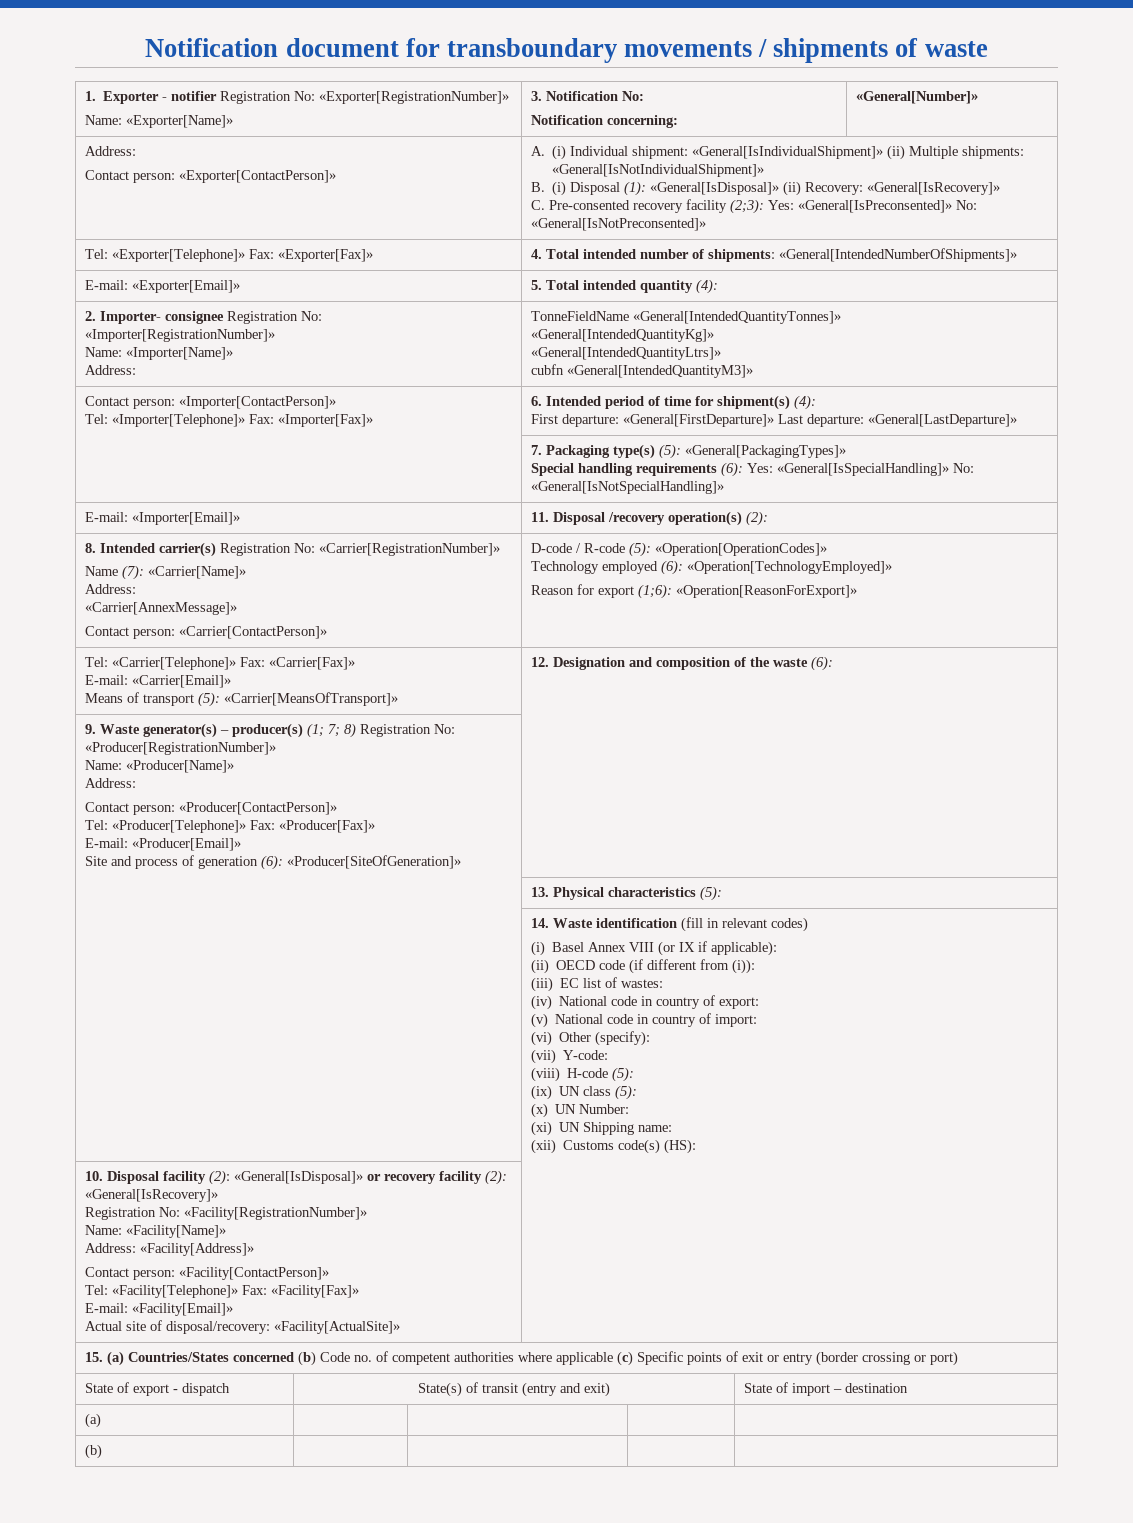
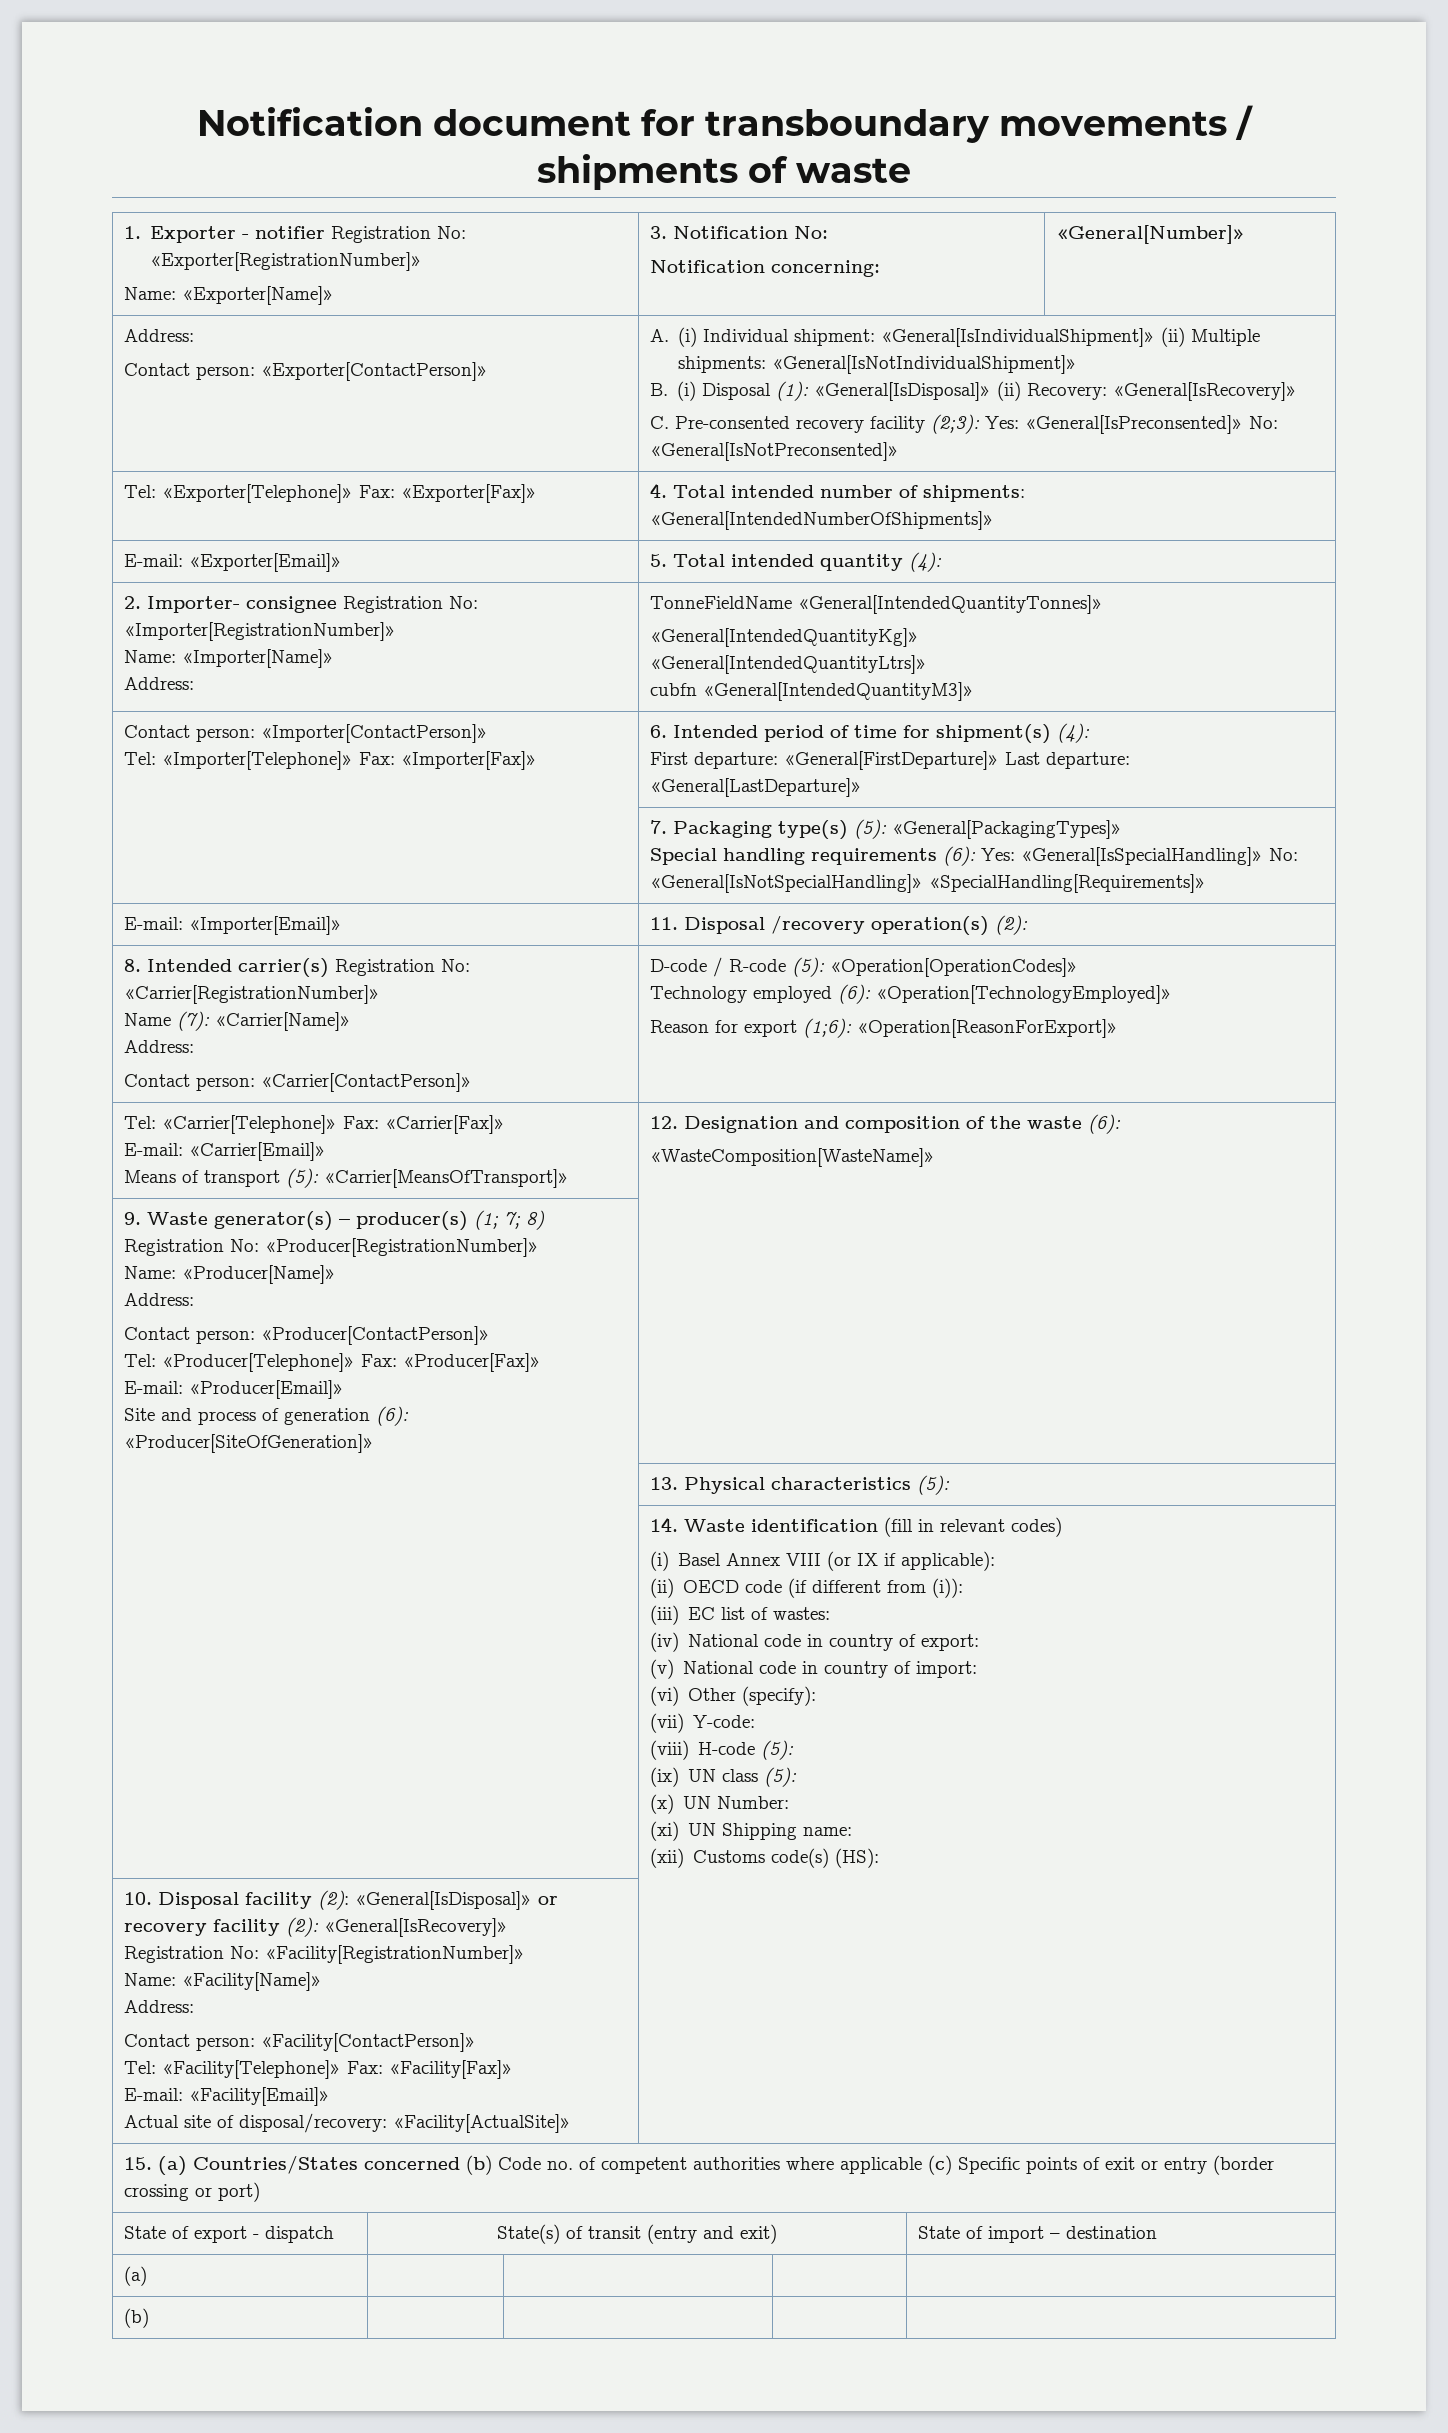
(725, 487) none -> [928,874,1206,893] «SpecialHandling[Requirements]»
[85,602,238,615] // «Carrier[AnnexMessage]» -> (194, 1046) none
(834, 663) none -> [649,1148,935,1167] // «WasteComposition[WasteName]»
[140,1243,255,1256] «Facility[Address]» -> (194, 2006) none

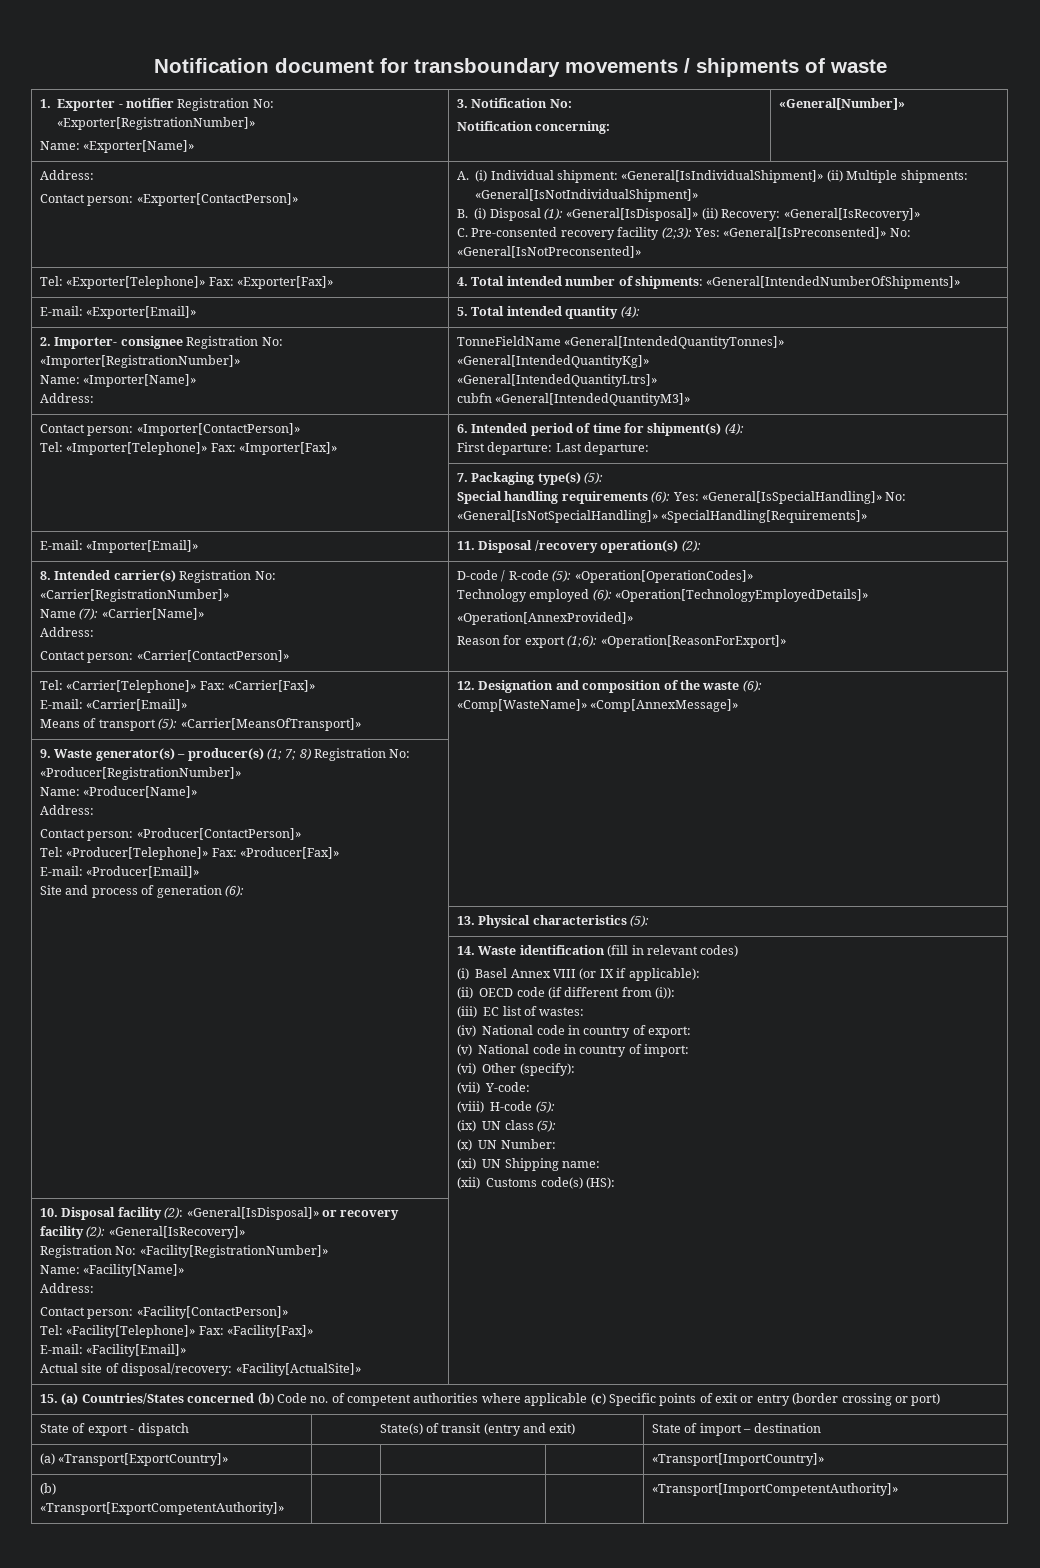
[783,751,999,770] «General[FirstDeparture]» -> (553, 448) none
[649,778,862,797] «General[LastDeparture]» -> (650, 448) none
[891,820,1122,839] «General[PackagingTypes]» -> (604, 478) none
[875,985,1172,1004] «Operation[TechnologyEmployed]» -> [615,589,869,602] [457,612,634,625] «Operation[TechnologyEmployedDetails]» // «Operation[AnnexProvided]»
[649,1148,935,1167] «WasteComposition[WasteName]» -> [457,699,739,712] «Comp[WasteName]» «Comp[AnnexMessage]»
[123,1434,374,1453] «Producer[SiteOfGeneration]» -> (244, 891) none
[123,2308,149,2328] | | | | // (b) | | | | -> [58,1453,229,1466] [652,1453,825,1466] [40,1483,57,1495] [40,1502,285,1515] [652,1483,899,1496] «Transport[ExportCountry]» | | | | «Transport[ImportCountry]» // (b) «Transport[ExportCompetentAuthority]» | | | | «Transport[ImportCompetentAuthority]»

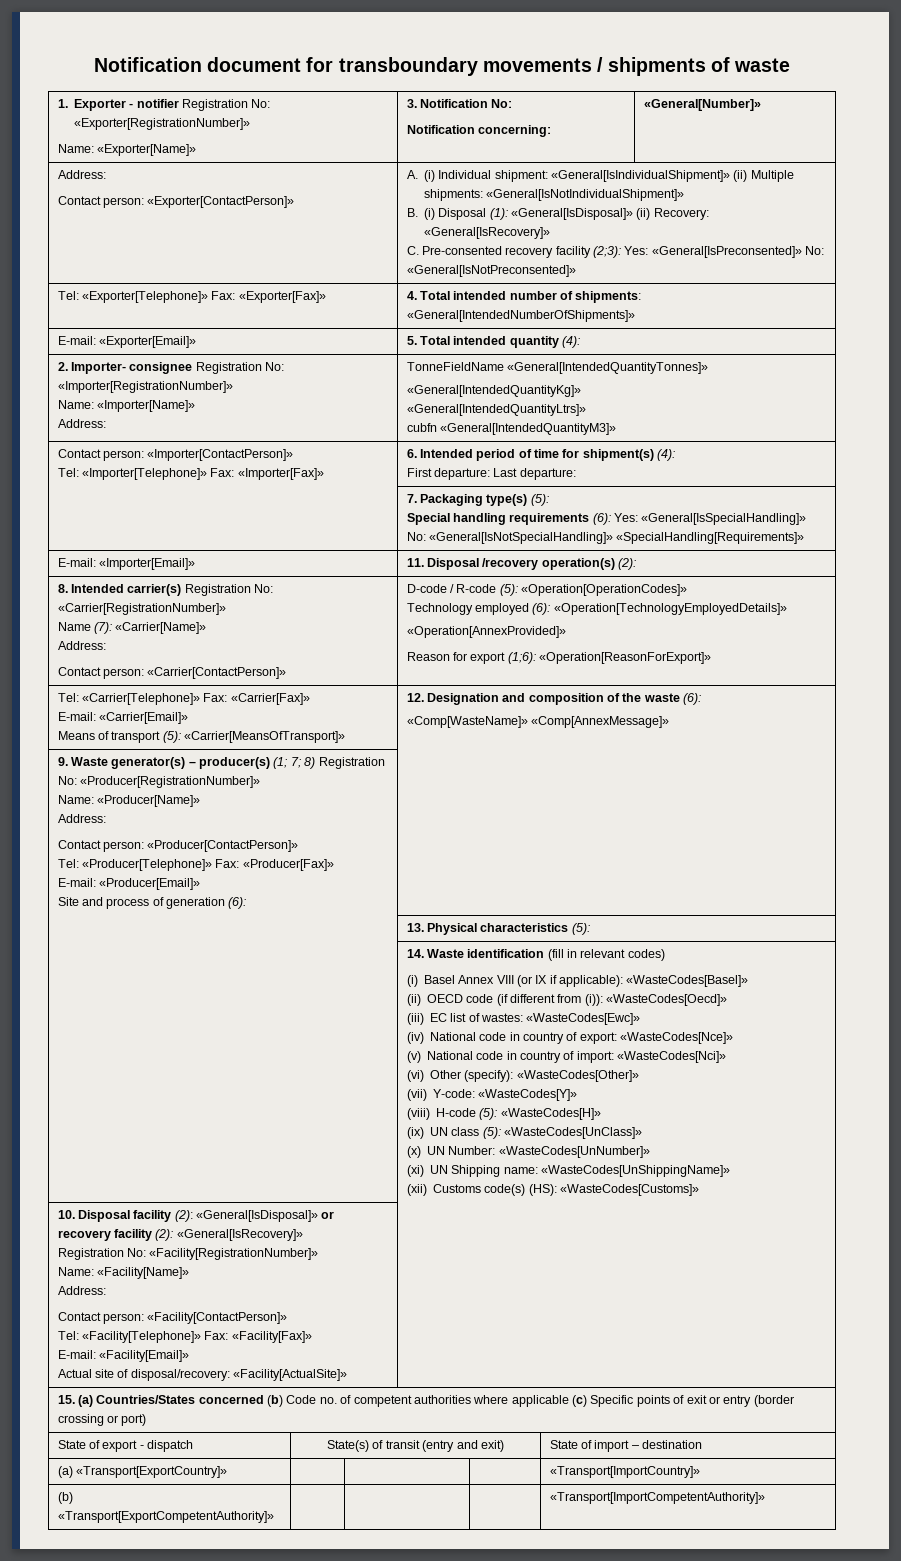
(700, 974) none -> [626,975,749,987] «WasteCodes[Basel]»
(676, 993) none -> [606,994,728,1006] «WasteCodes[Oecd]»
(585, 1011) none -> [526,1013,641,1025] «WasteCodes[Ewc]»
(692, 1032) none -> [620,1032,734,1044] «WasteCodes[Nce]»
(690, 1050) none -> [617,1051,727,1063] «WasteCodes[Nci]»
(575, 1069) none -> [516,1070,639,1082] «WasteCodes[Other]»
(531, 1087) none -> [478,1089,578,1101] «WasteCodes[Y]»
(555, 1107) none -> [500,1108,601,1120] «WasteCodes[H]»
(557, 1126) none -> [503,1127,642,1139] «WasteCodes[UnClass]»
(556, 1144) none -> [498,1146,650,1158] «WasteCodes[UnNumber]»
(601, 1164) none -> [540,1165,730,1177] «WasteCodes[UnShippingName]»
(616, 1183) none -> [559,1184,699,1196] «WasteCodes[Customs]»

